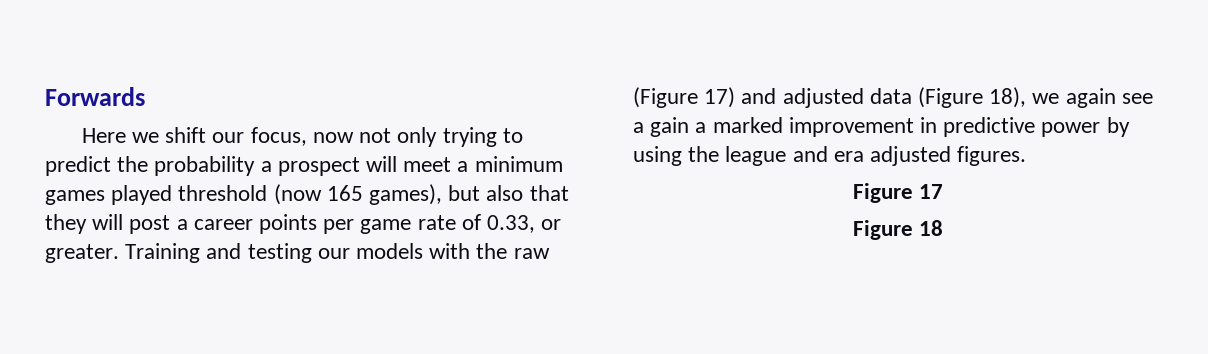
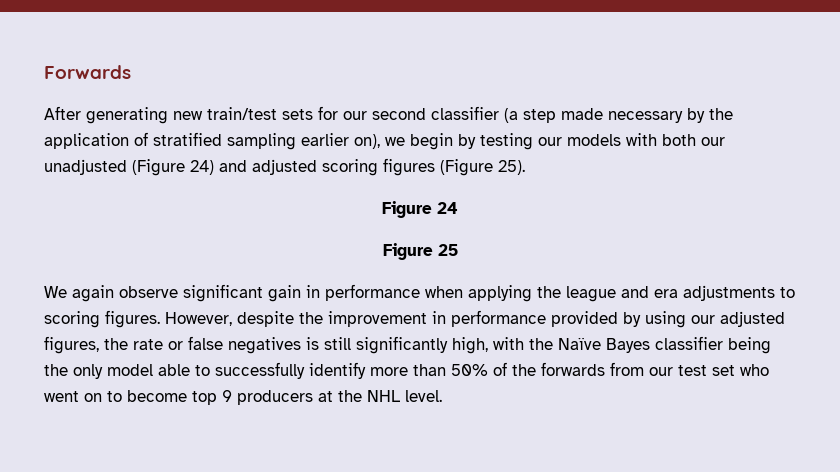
[81,127,523,147] [45,156,563,176] [45,184,569,205] [45,214,562,234] [45,243,550,263] [633,87,1153,108] [633,117,1130,137] [633,146,1027,166] [852,183,944,203] [852,220,944,240] Here we shift our focus, now not only trying to predict the probability a prospect will meet a minimum games played threshold (now 165 games), but also that they will post a career points per game rate of 0.33, or greater. Training and testing our models with the raw (Figure 17) and adjusted data (Figure 18), we again see a gain a marked improvement in predictive power by using the league and era adjusted figures. // Figure 17 // Figure 18 -> [44,106,733,124] [44,132,725,150] [44,158,525,176] [382,201,458,218] [382,243,458,260] [44,284,795,302] [44,310,785,328] [44,336,771,354] [44,362,769,379] [44,390,442,405] After generating new train/test sets for our second classifier (a step made necessary by the application of stratified sampling earlier on), we begin by testing our models with both our unadjusted (Figure 24) and adjusted scoring figures (Figure 25). // Figure 24 // Figure 25 // We again observe significant gain in performance when applying the league and era adjustments to scoring figures. However, despite the improvement in performance provided by using our adjusted figures, the rate or false negatives is still significantly high, with the Naïve Bayes classifier being the only model able to successfully identify more than 50% of the forwards from our test set who went on to become top 9 producers at the NHL level.

